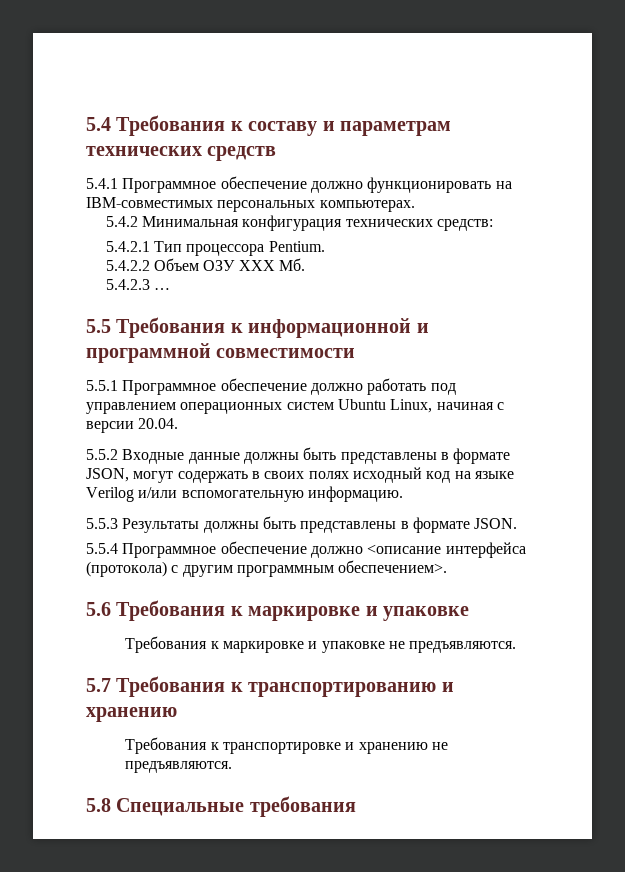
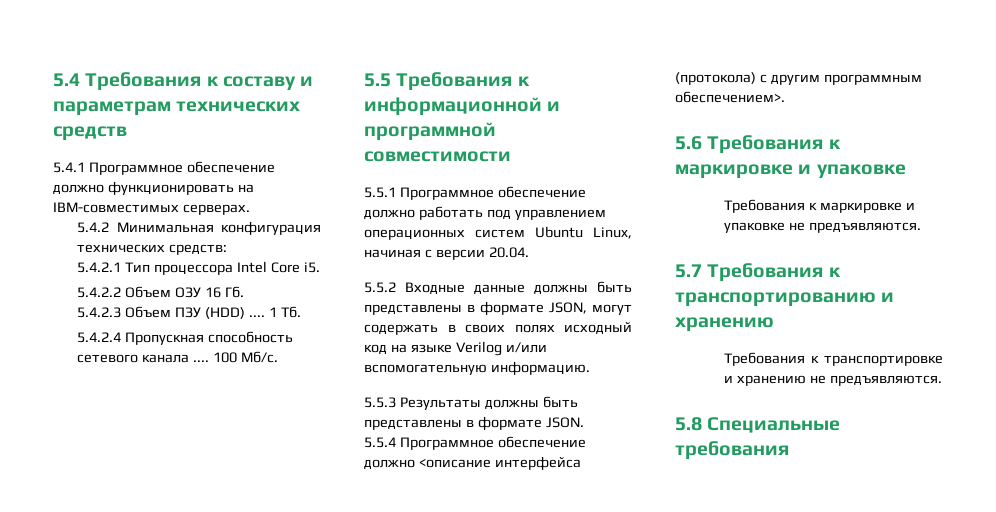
[217,200,415,212] персональных компьютерах. -> [182,204,250,215] серверах.
[268,241,325,252] Pentium. -> [237,261,320,273] Intel Core i5.
[238,258,305,271] ХХХ Мб. -> [205,286,245,298] 16 Гб.
[153,288,170,290] … -> [125,306,301,319] [77,331,294,345] [77,351,279,363] Объем ПЗУ (HDD) .... 1 Тб. // 5.4.2.4 Пропускная способность сетевого канала .... 100 Мб/c.

